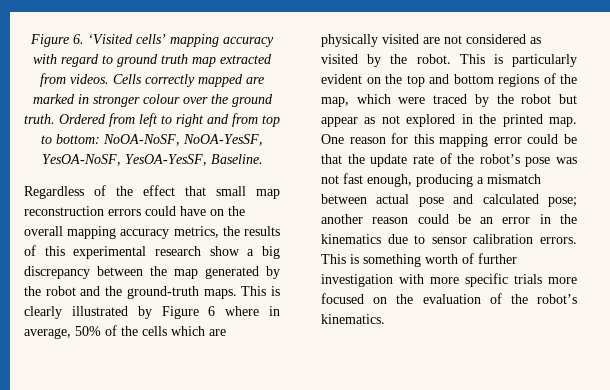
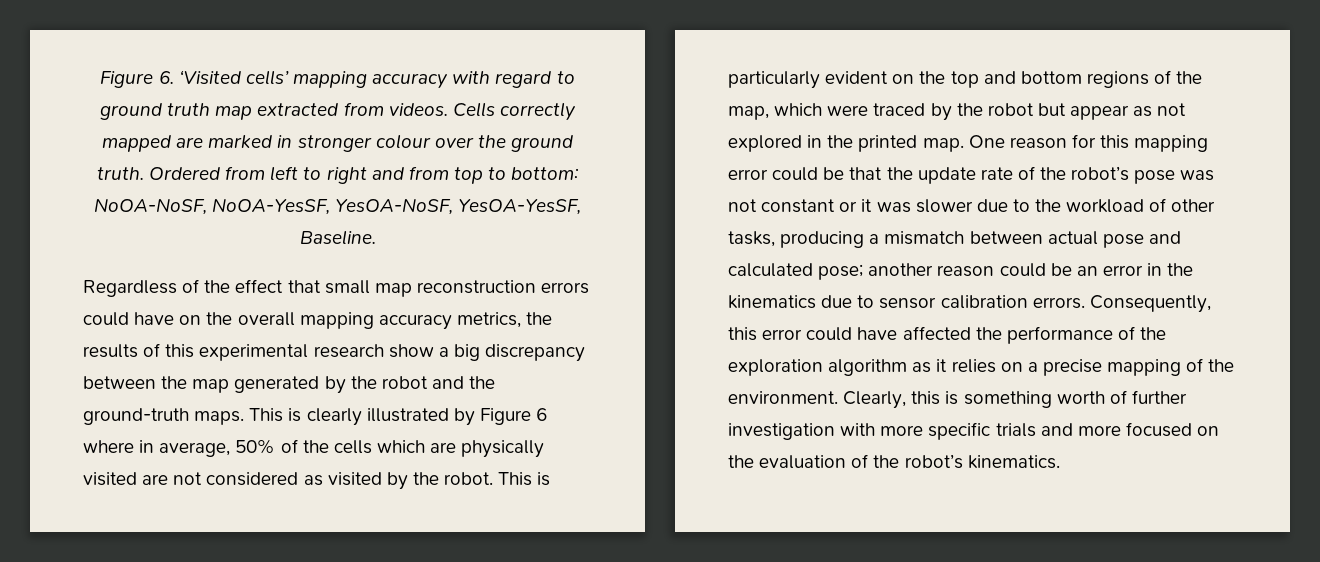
[343,173,412,187] fast enough, -> [761,198,1216,213] [728,231,775,247] constant or it was slower due to the workload of other tasks,
[321,254,346,264] This -> [1089,295,1211,313] [728,326,1167,344] [728,358,1235,376] [728,391,941,409] Consequently, this error could have affected the performance of the exploration algorithm as it relies on a precise mapping of the environment. Clearly, this
(542, 279) none -> [1040,423,1073,436] and

